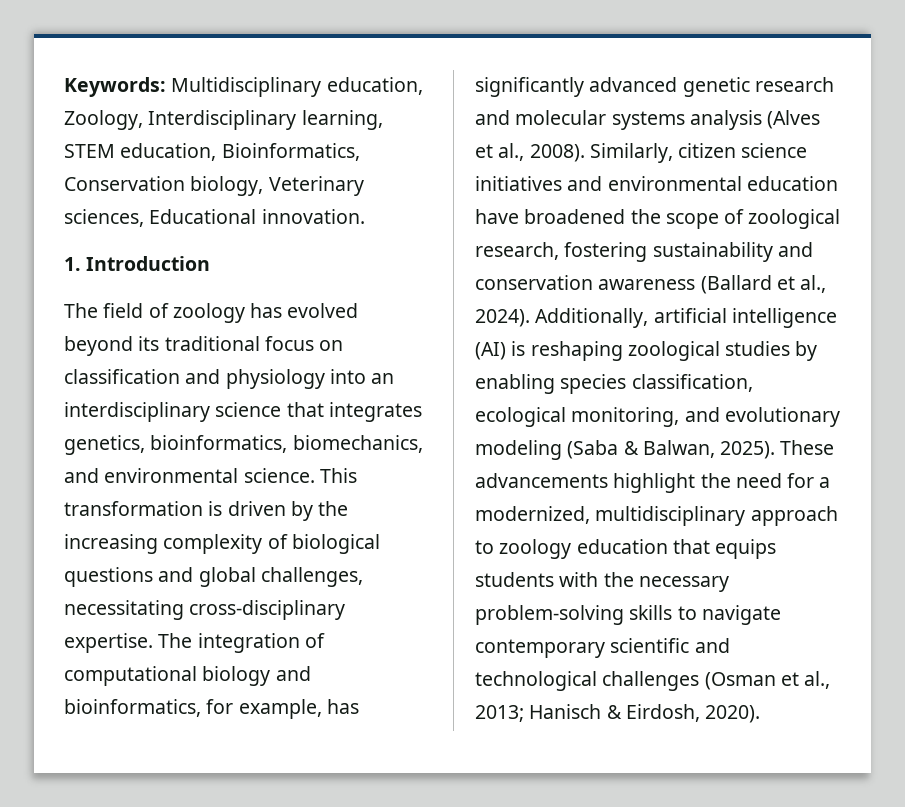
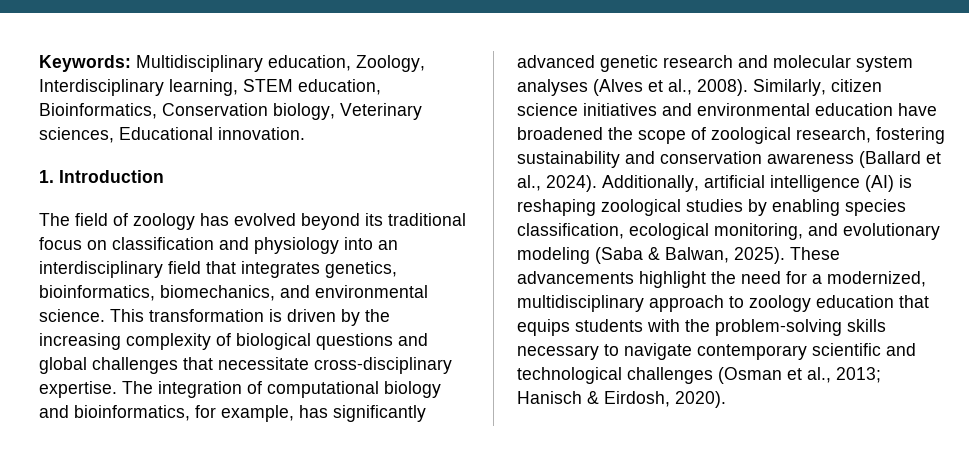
[215,402,282,417] science -> [168,261,201,274] field
[260,567,363,587] [64,600,184,620] challenges, necessitating -> [92,357,309,374] challenges that necessitate
[611,110,762,130] systems analysis -> [856,56,913,72] [517,79,588,96] system analyses
[638,576,729,592] necessary -> (710, 325) none
(673, 612) none -> [517,345,599,360] necessary

